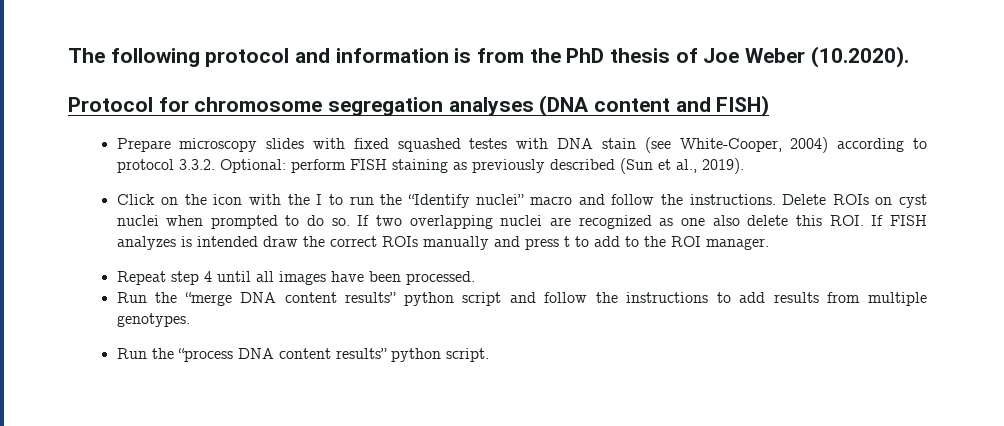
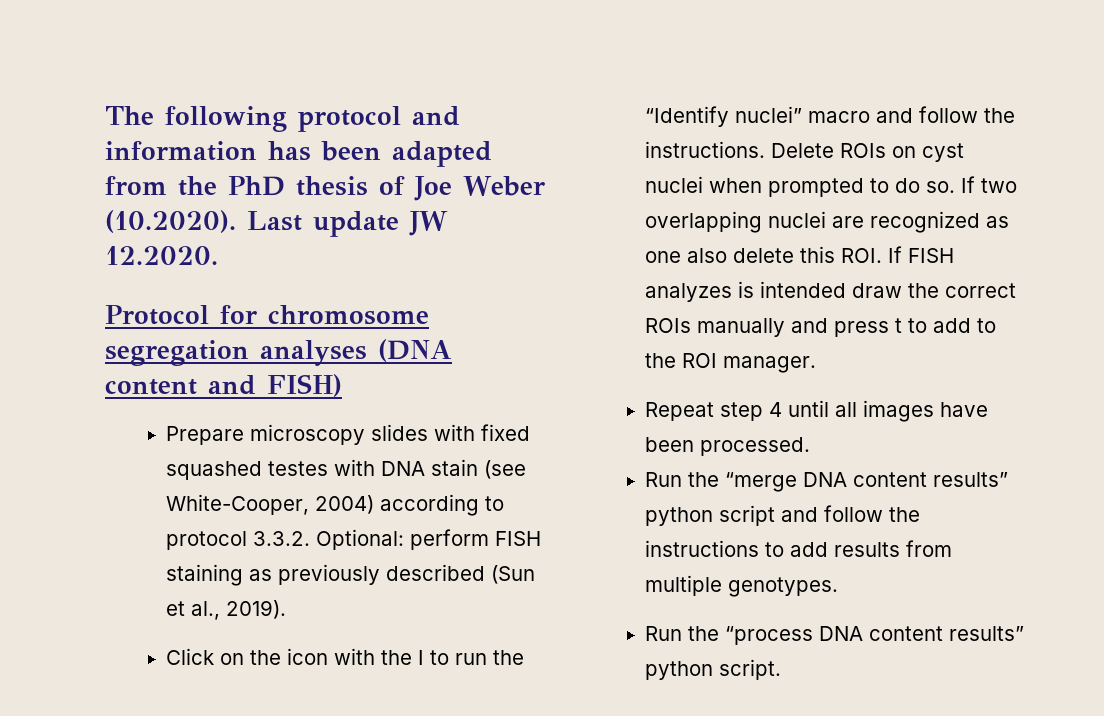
[454,48,472,63] is -> [268,141,492,167] has been adapted
(909, 57) none -> [247,211,448,237] [105,246,218,265] Last update JW 12.2020.

